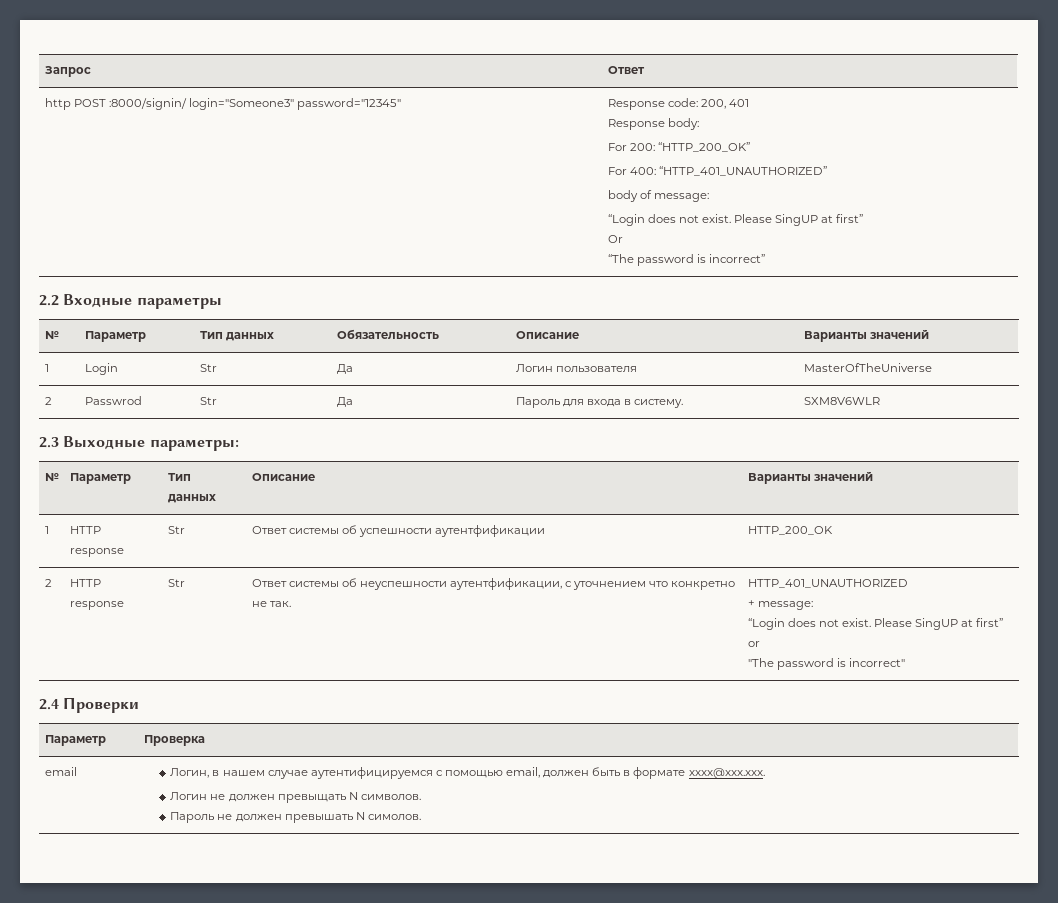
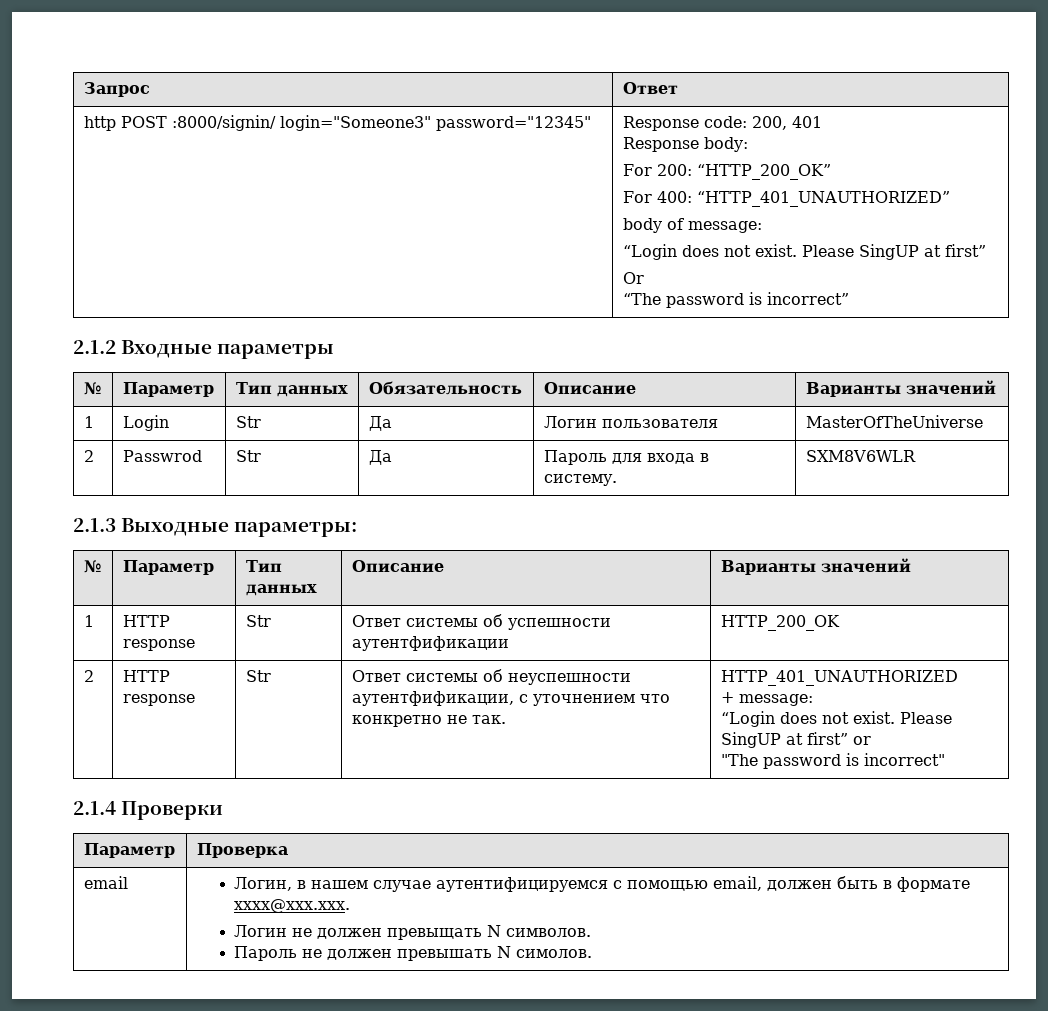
[39,295,59,306] 2.2 -> [73,340,116,354] 2.1.2
[39,437,59,448] 2.3 -> [73,518,116,532] 2.1.3
[39,699,59,710] 2.4 -> [73,801,116,815] 2.1.4

